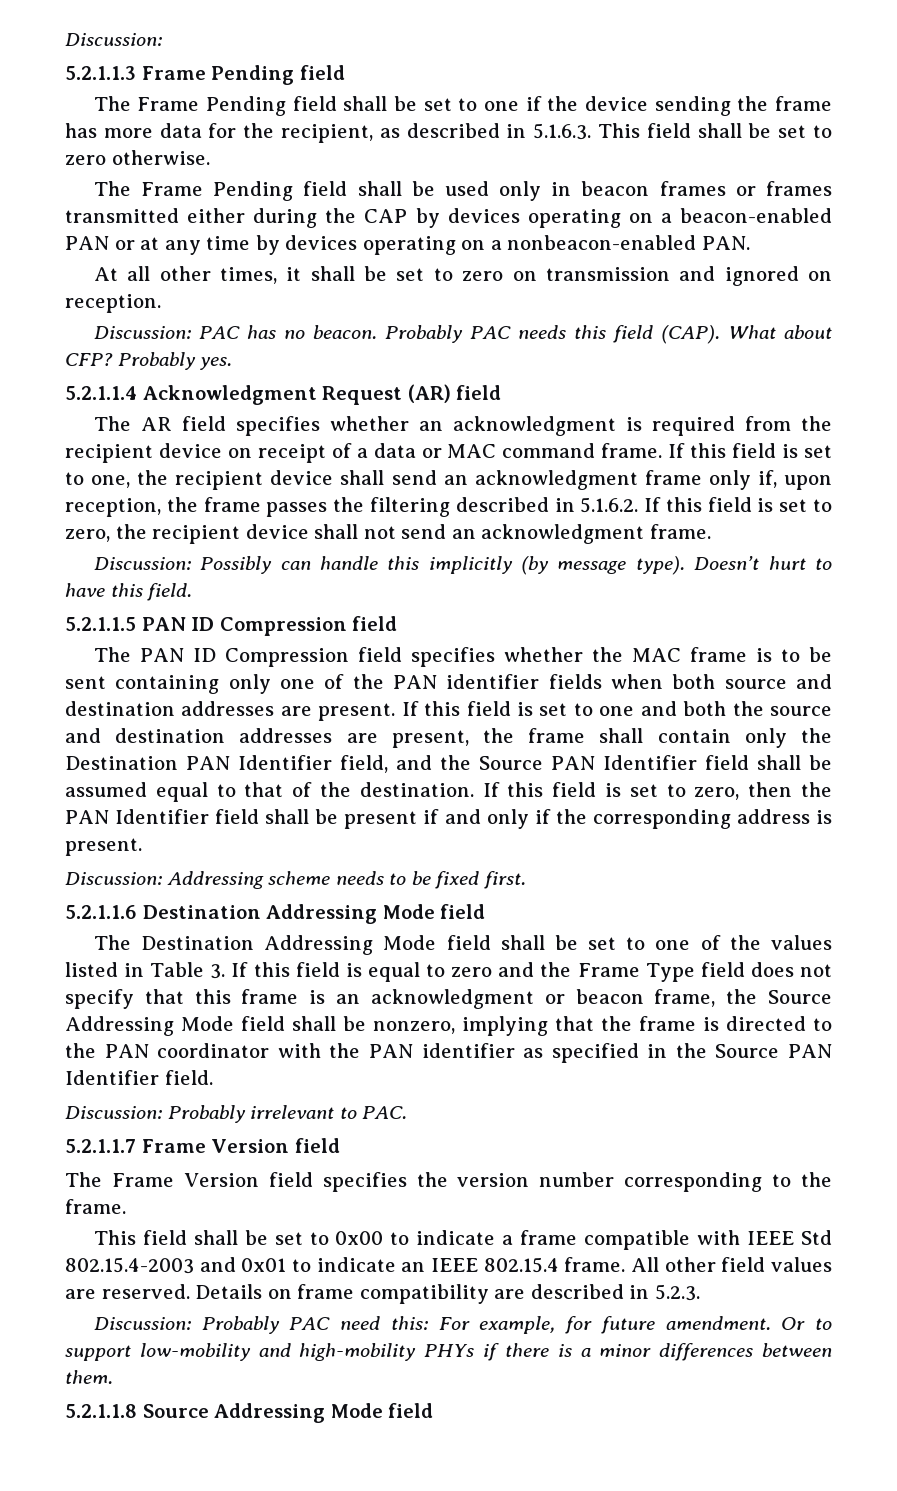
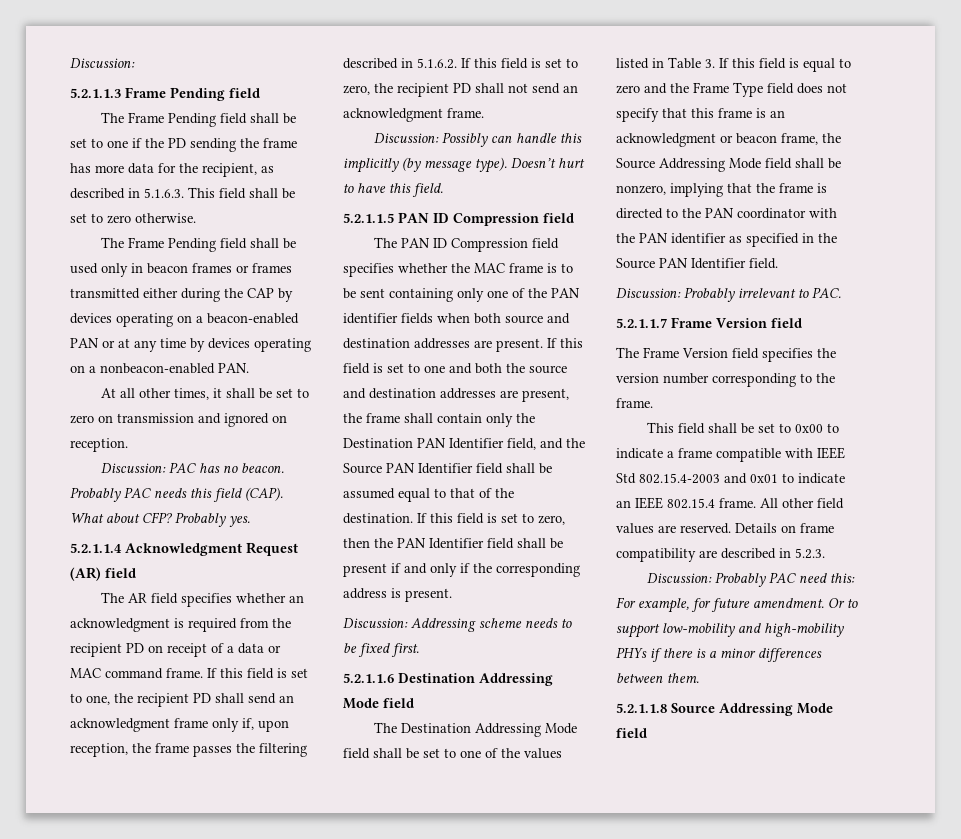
[585,96,649,111] device -> [168,138,186,148] PD
[158,443,222,458] device -> [126,643,144,653] PD
[270,470,334,485] device -> [193,693,211,703] PD
[245,524,309,539] device -> [453,83,471,93] PD

